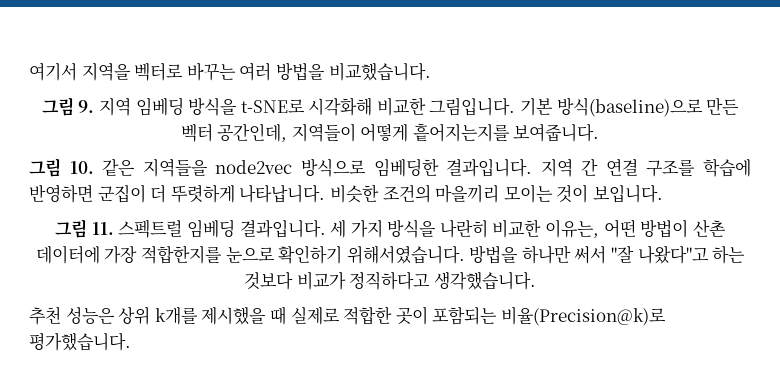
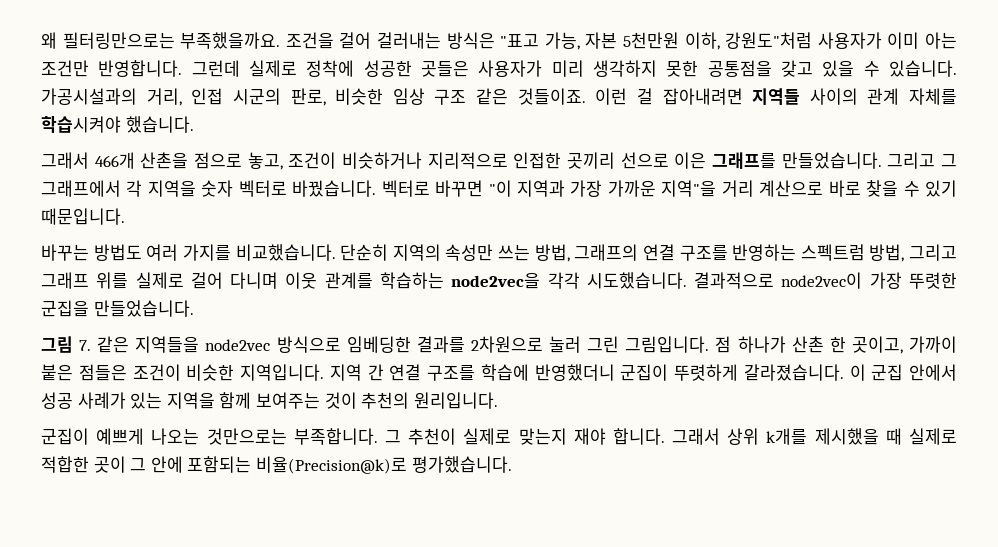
[29,62,431,81] [41,97,740,117] [180,123,600,142] [29,158,94,177] 여기서 지역을 벡터로 바꾸는 여러 방법을 비교했습니다. // 그림 9. 지역 임베딩 방식을 t-SNE로 시각화해 비교한 그림입니다. 기본 방식(baseline)으로 만든 벡터 공간인데, 지역들이 어떻게 흩어지는지를 보여줍니다. // 그림 10. -> [41,32,958,50] [41,60,958,77] [41,88,957,106] [41,116,194,133] [41,152,957,170] [41,180,958,197] [41,208,125,225] [41,244,957,262] [41,272,958,289] [41,300,194,317] [41,336,92,353] 왜 필터링만으로는 부족했을까요. 조건을 걸어 걸러내는 방식은 "표고 가능, 자본 5천만원 이하, 강원도"처럼 사용자가 이미 아는 조건만 반영합니다. 그런데 실제로 정착에 성공한 곳들은 사용자가 미리 생각하지 못한 공통점을 갖고 있을 수 있습니다. 가공시설과의 거리, 인접 시군의 판로, 비슷한 임상 구조 같은 것들이죠. 이런 걸 잡아내려면 지역들 사이의 관계 자체를 학습시켜야 했습니다. // 그래서 466개 산촌을 점으로 놓고, 조건이 비슷하거나 지리적으로 인접한 곳끼리 선으로 이은 그래프를 만들었습니다. 그리고 그 그래프에서 각 지역을 숫자 벡터로 바꿨습니다. 벡터로 바꾸면 "이 지역과 가장 가까운 지역"을 거리 계산으로 바로 찾을 수 있기 때문입니다. // 바꾸는 방법도 여러 가지를 비교했습니다. 단순히 지역의 속성만 쓰는 방법, 그래프의 연결 구조를 반영하는 스펙트럼 방법, 그리고 그래프 위를 실제로 걸어 다니며 이웃 관계를 학습하는 node2vec을 각각 시도했습니다. 결과적으로 node2vec이 가장 뚜렷한 군집을 만들었습니다. // 그림 7.
[446,158,533,177] 결과입니다. -> [416,336,957,354] [41,364,324,381] 결과를 2차원으로 눌러 그린 그림입니다. 점 하나가 산촌 한 곳이고, 가까이 붙은 점들은 조건이 비슷한 지역입니다.
[29,184,663,203] [55,219,726,238] [35,245,746,264] [244,271,536,290] [29,306,115,325] 반영하면 군집이 더 뚜렷하게 나타납니다. 비슷한 조건의 마을끼리 모이는 것이 보입니다. // 그림 11. 스펙트럴 임베딩 결과입니다. 세 가지 방식을 나란히 비교한 이유는, 어떤 방법이 산촌 데이터에 가장 적합한지를 눈으로 확인하기 위해서였습니다. 방법을 하나만 써서 "잘 나왔다"고 하는 것보다 비교가 정직하다고 생각했습니다. // 추천 성능은 -> [534,364,957,381] [41,392,498,409] [41,428,721,445] 반영했더니 군집이 뚜렷하게 갈라졌습니다. 이 군집 안에서 성공 사례가 있는 지역을 함께 보여주는 것이 추천의 원리입니다. // 군집이 예쁘게 나오는 것만으로는 부족합니다. 그 추천이 실제로 맞는지 재야 합니다. 그래서
(428, 315) none -> [130,456,183,473] 그 안에

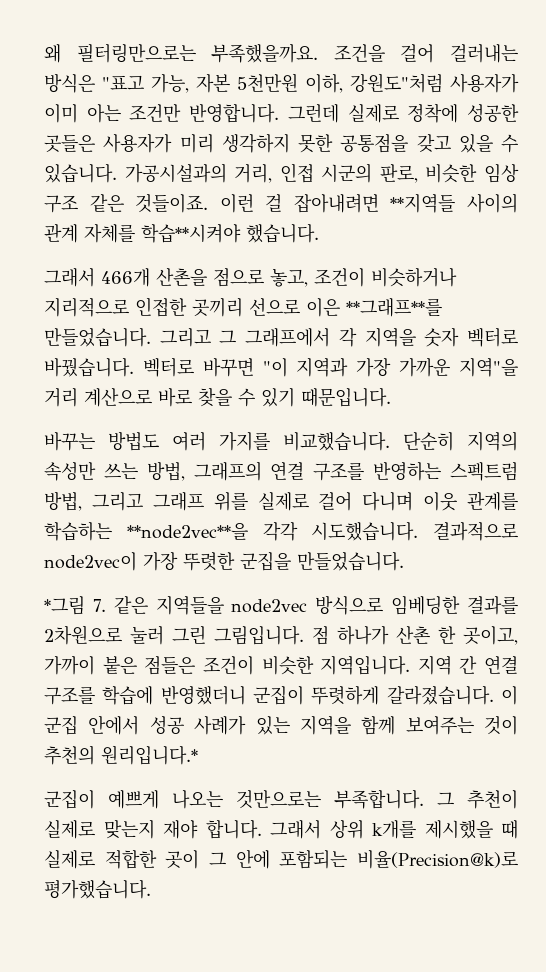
[752,88,801,105] 지역들 -> [390,193,456,213] **지역들
[41,116,121,133] 학습시켜야 -> [141,224,241,243] 학습**시켜야
[711,152,776,169] 그래프를 -> [346,298,442,317] **그래프**를
[451,272,541,289] node2vec을 -> [126,523,248,540] **node2vec**을
[41,336,73,353] 그림 -> [44,596,85,615] *그림
[413,392,498,409] 원리입니다. -> [101,745,198,765] 원리입니다.*

